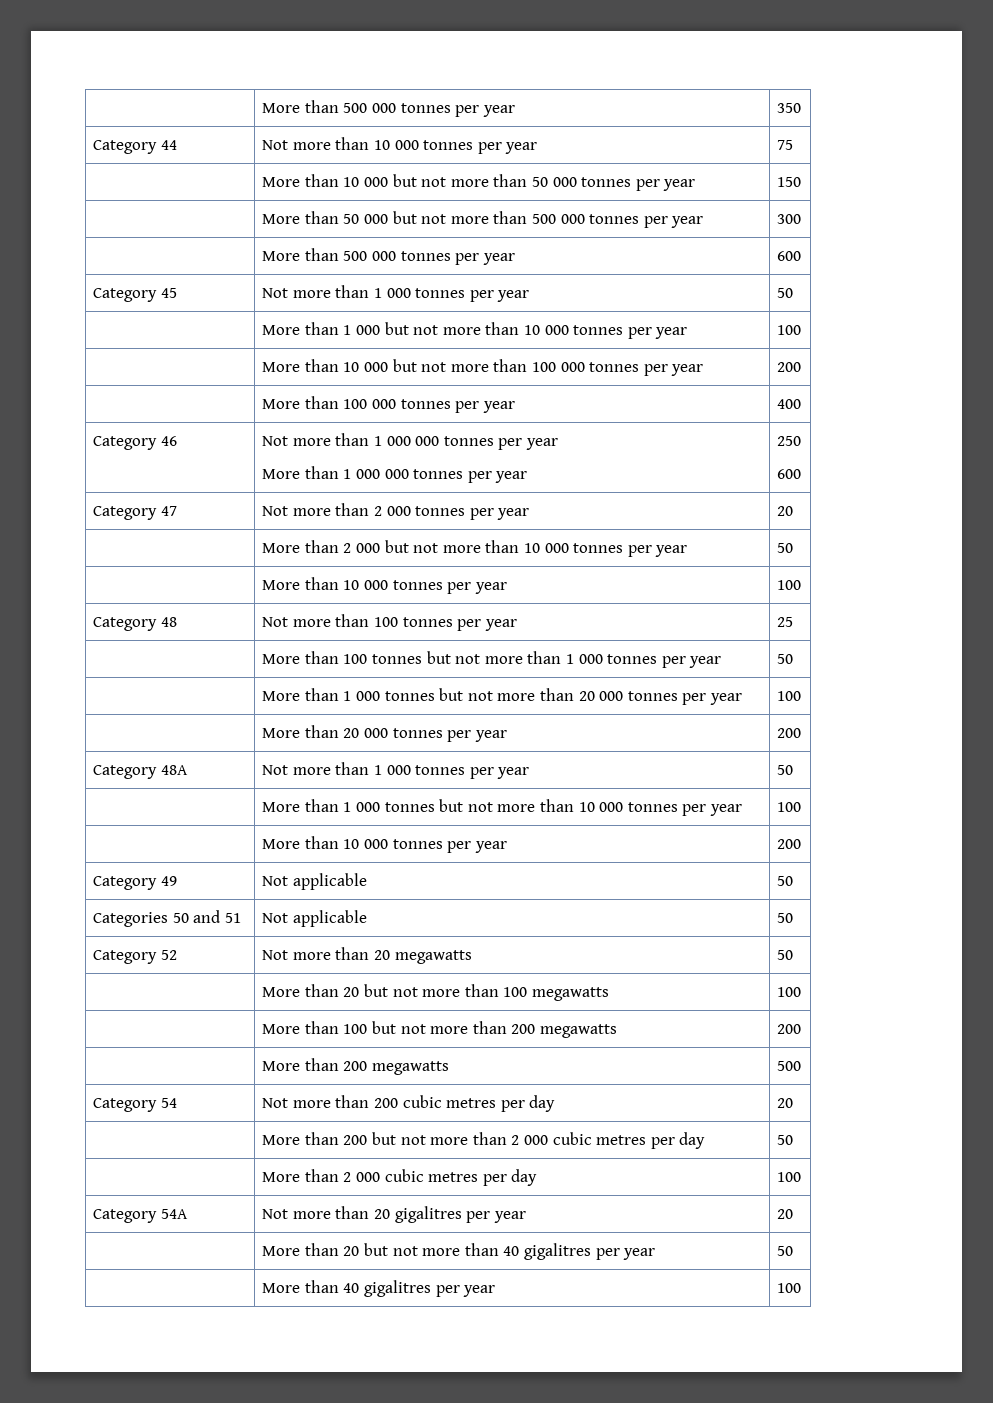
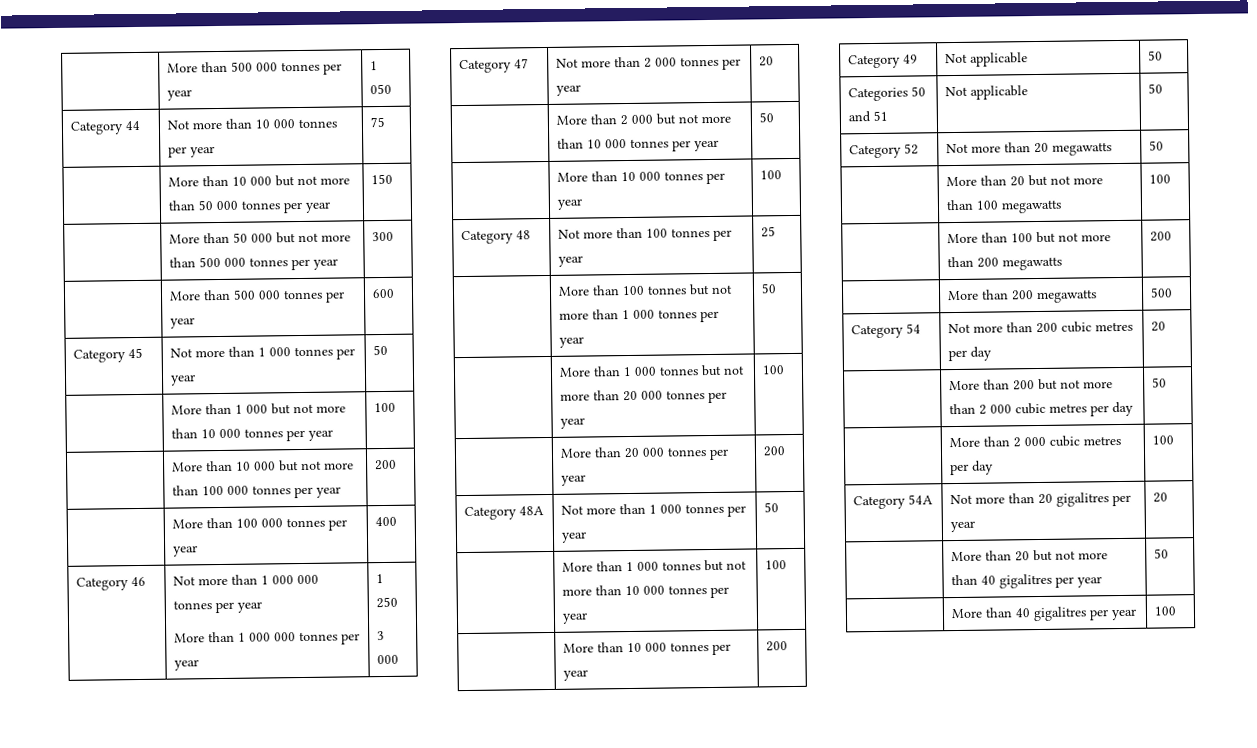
[262,100,515,117] [777,103,802,113] | More than 500 000 tonnes per year | 350 -> [167,61,343,75] [167,89,193,101] [370,61,379,71] [370,83,393,95] | More than 500 000 tonnes per year | 1 050
(528, 477) none -> [376,573,385,584] 1
[777,469,802,479] 600 -> [377,630,386,641] [377,654,400,665] 3 000

